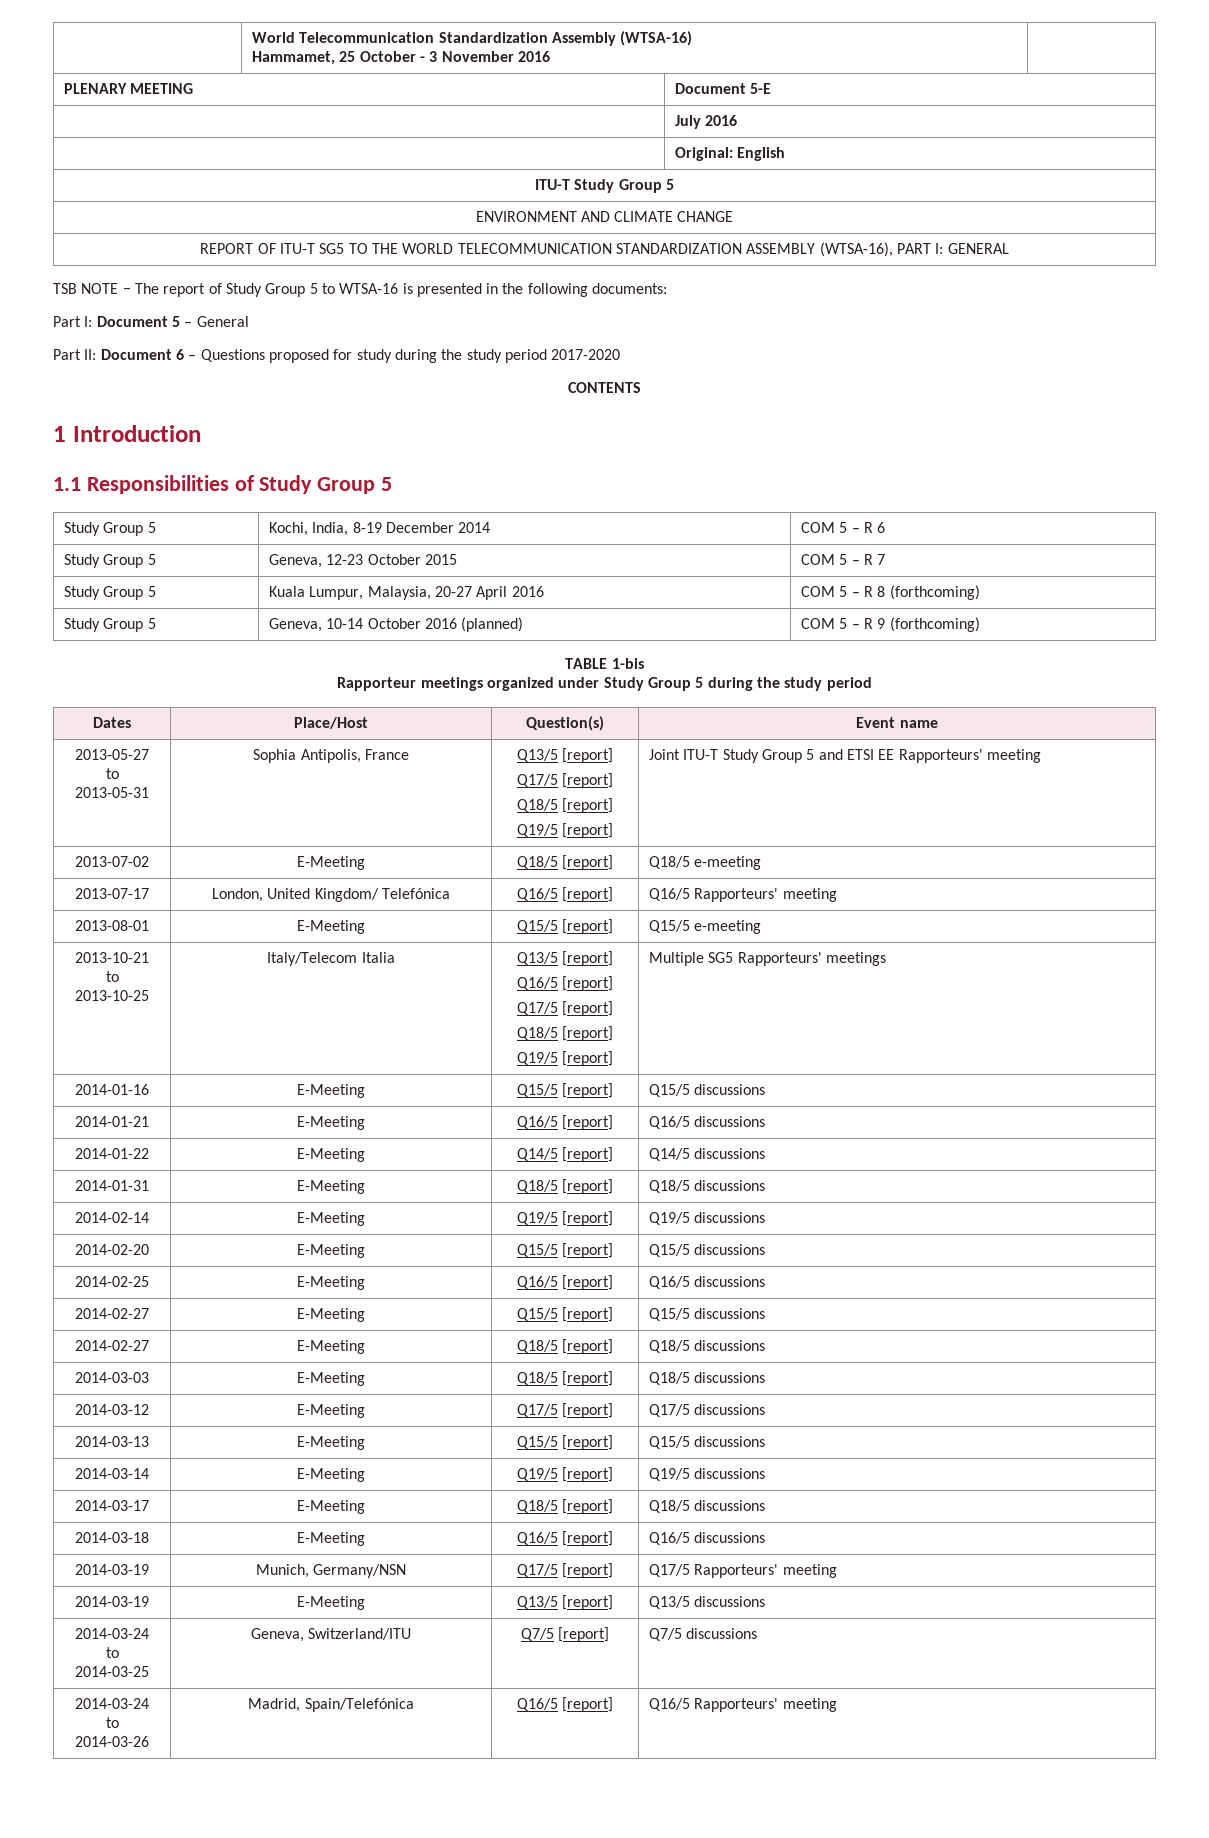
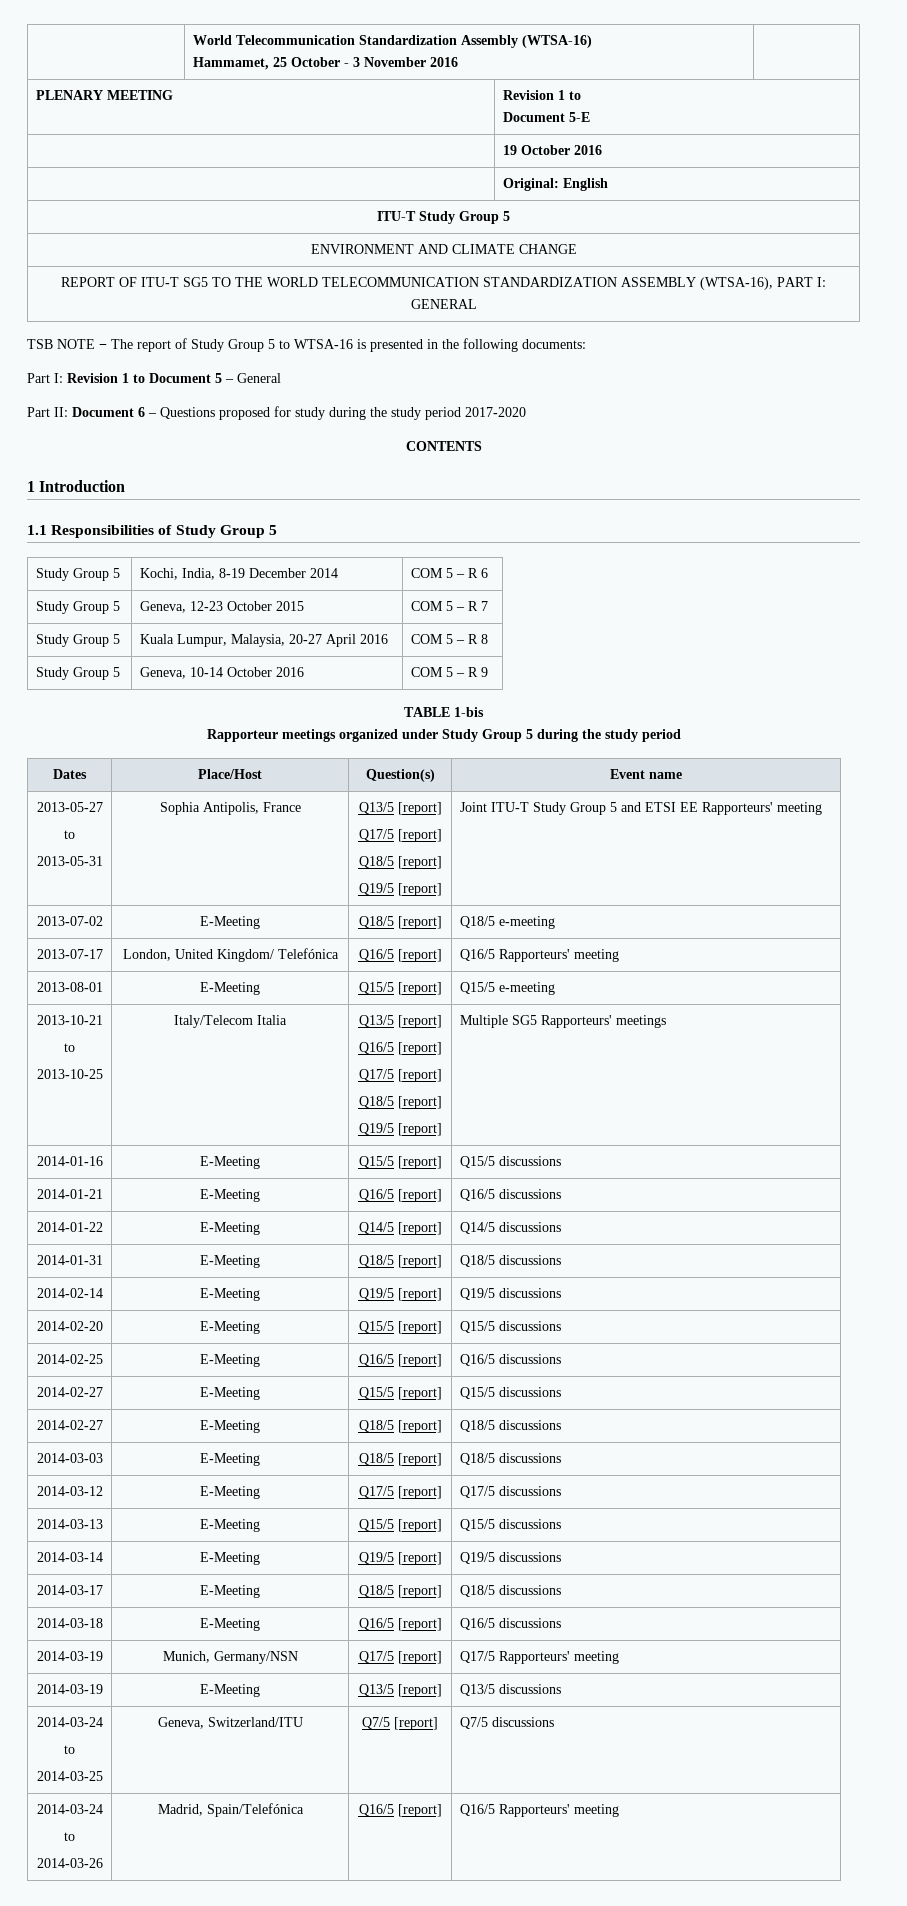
(194, 88) none -> [502,90,581,100] Revision 1 to //
[675,115,702,129] July -> [502,145,570,155] 19 October
(93, 321) none -> [67,373,145,383] Revision 1 to
[889,585,980,600] (forthcoming) -> (488, 639) none
[461,617,524,632] (planned) -> (304, 672) none
[889,617,980,632] (forthcoming) -> (488, 672) none

